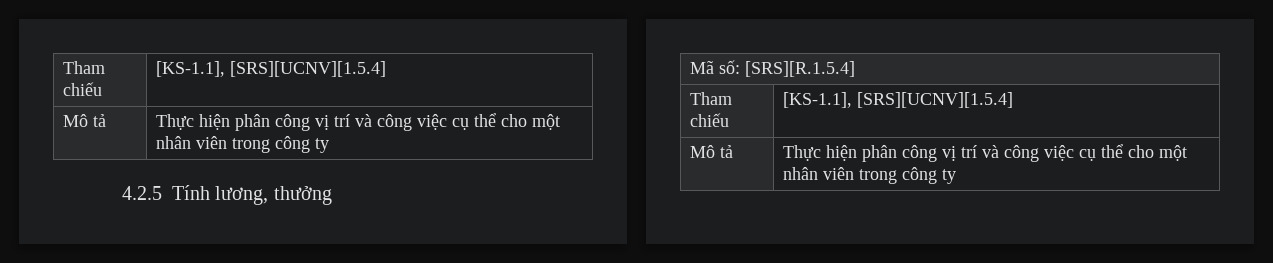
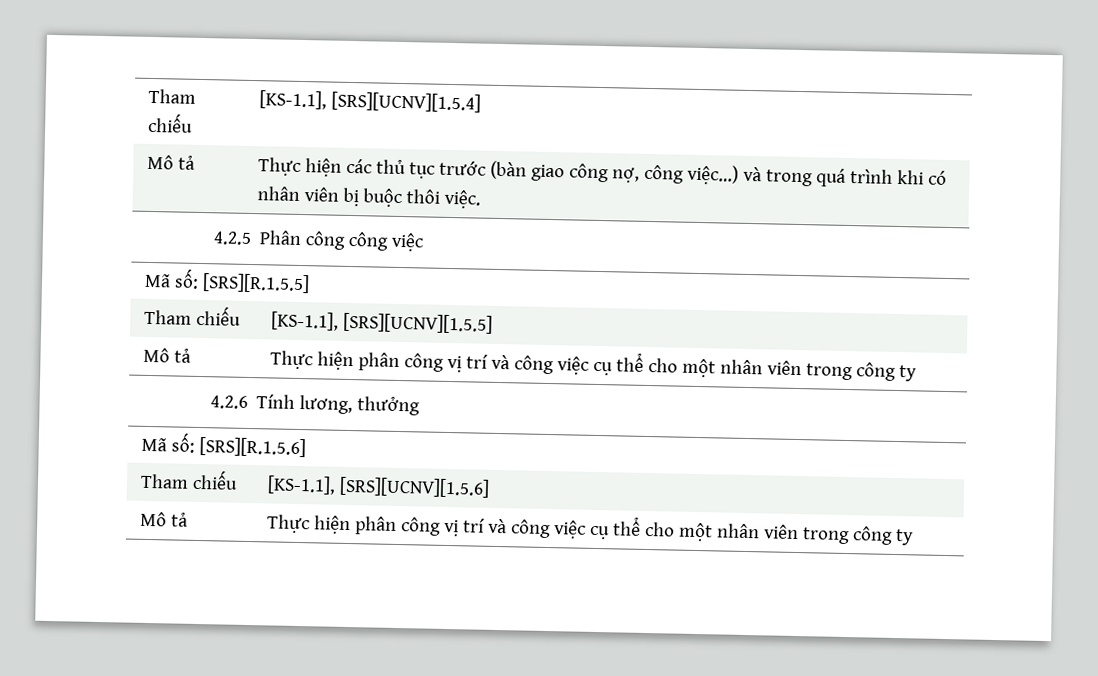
[63,61,106,74] [63,82,103,96] [156,61,387,77] Tham chiếu | [KS-1.1], [SRS][UCNV][1.5.4] -> [148,88,197,104] [148,112,194,133] [259,90,482,113] [147,154,196,170] [258,157,948,187] [257,186,482,209] [212,230,425,252] [144,268,311,294] [144,305,242,326] [271,311,494,334] Tham chiếu | [KS-1.1], [SRS][UCNV][1.5.4] // Mô tả | Thực hiện các thủ tục trước (bàn giao công nợ, công việc…) và trong quá trình khi có nhân viên bị buộc thôi việc. // 4.2.5 Phân công công việc // Mã số: [SRS][R.1.5.5] // Tham chiếu | [KS-1.1], [SRS][UCNV][1.5.5]
[121,186,162,200] 4.2.5 -> [209,395,248,409] 4.2.6
[745,61,856,77] [690,92,733,105] [690,113,730,127] [783,92,1014,108] [SRS][R.1.5.4] // Tham chiếu | [KS-1.1], [SRS][UCNV][1.5.4] -> [199,437,307,458] [140,469,239,490] [267,475,491,498] [SRS][R.1.5.6] // Tham chiếu | [KS-1.1], [SRS][UCNV][1.5.6]

